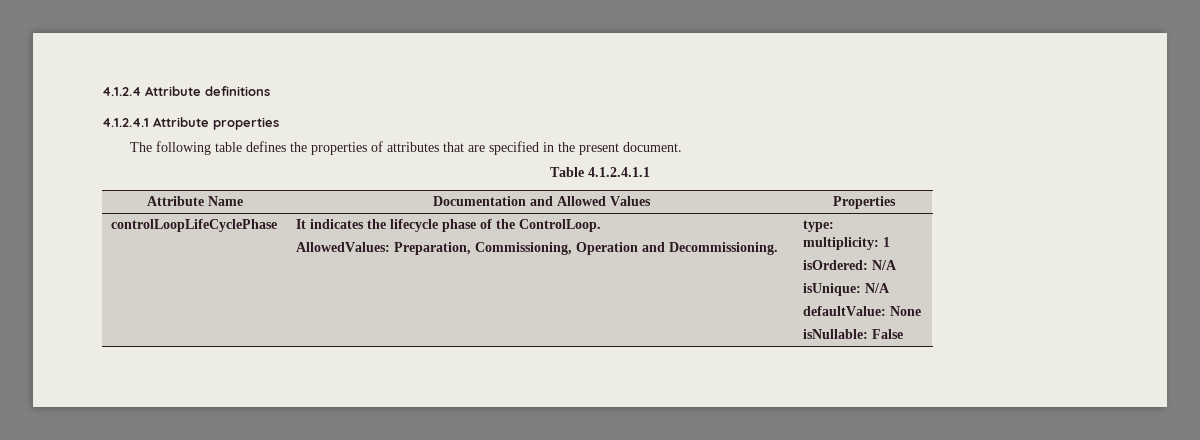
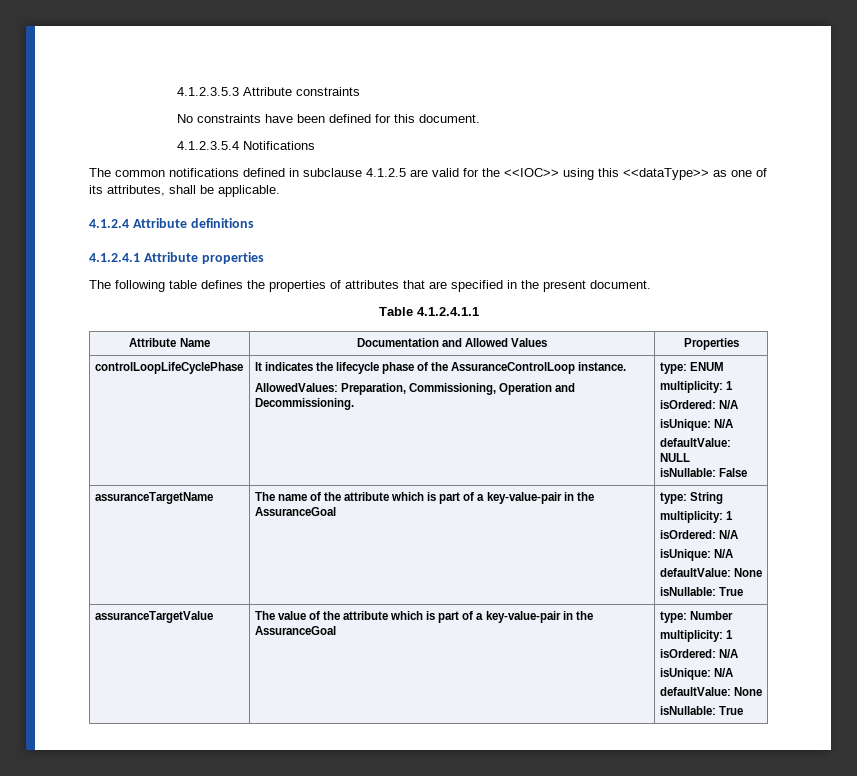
(102, 91) none -> [177,87,361,96] [177,114,481,123] [177,141,316,150] [89,168,767,180] [89,185,280,197] 4.1.2.3.5.3 Attribute constraints // No constraints have been defined for this document. // 4.1.2.3.5.4 Notifications // The common notifications defined in subclause 4.1.2.5 are valid for the <<IOC>> using this <<dataType>> as one of its attributes, shall be applicable. //
[519,219,602,232] ControlLoop. -> [451,362,627,374] AssuranceControlLoop instance.
[803,237,891,250] [803,260,898,270] [803,283,891,296] [803,306,922,316] [803,329,904,339] // multiplicity: 1 // isOrdered: N/A // isUnique: N/A // defaultValue: None // isNullable: False -> [689,362,724,371] [659,381,733,393] [659,400,738,409] [659,419,733,431] [659,438,731,447] [659,453,690,462] [659,468,747,477] [94,492,213,504] [254,492,594,504] [254,507,336,516] [659,492,723,504] [659,511,733,523] [659,530,738,539] [659,549,733,561] [659,568,762,577] [659,587,743,596] [94,611,213,623] [254,611,593,623] [254,626,336,635] [659,611,733,623] [659,630,733,642] [659,649,738,658] [659,668,733,680] [659,687,762,696] [659,706,743,715] ENUM // multiplicity: 1 // isOrdered: N/A // isUnique: N/A // defaultValue: NULL // isNullable: False // assuranceTargetName | The name of the attribute which is part of a key-value-pair in the AssuranceGoal | type: String // multiplicity: 1 // isOrdered: N/A // isUnique: N/A // defaultValue: None // isNullable: True // assuranceTargetValue | The value of the attribute which is part of a key-value-pair in the AssuranceGoal | type: Number // multiplicity: 1 // isOrdered: N/A // isUnique: N/A // defaultValue: None // isNullable: True

